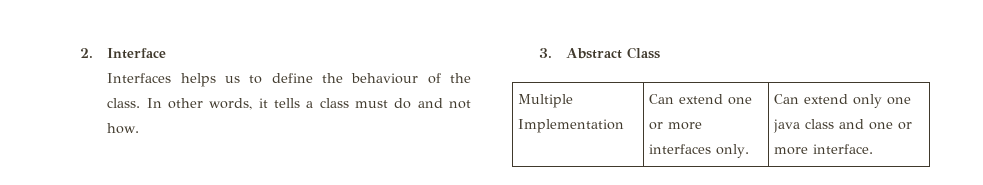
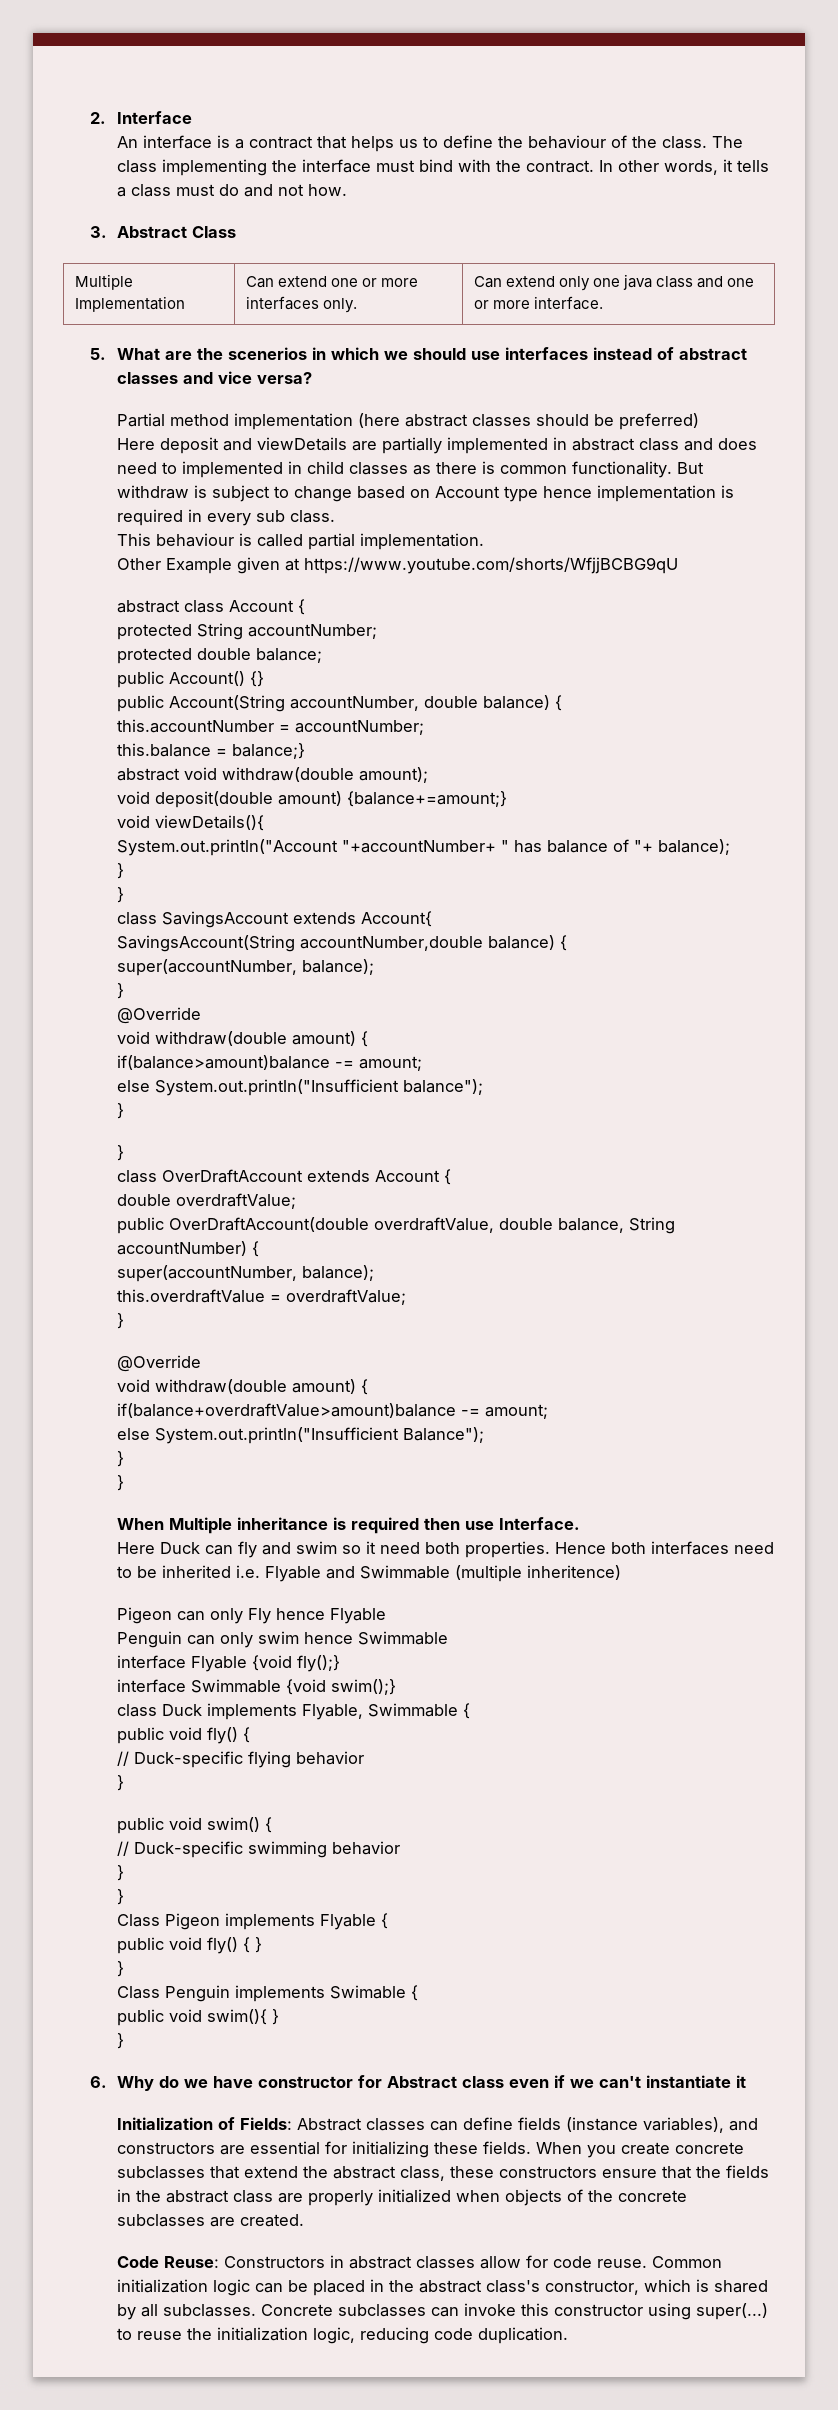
[107,73,172,83] Interfaces -> [117,135,348,149] An interface is a contract that
(141, 103) none -> [712,136,744,148] [117,159,595,176] The class implementing the interface must bind with the contract.
(874, 149) none -> [90,347,748,360] [117,371,313,384] [117,413,700,430] [117,437,758,454] [117,461,705,478] [117,485,735,502] [117,509,336,526] [117,533,485,550] [117,557,679,574] [117,599,306,615] [117,623,378,640] [117,648,323,664] [117,671,265,688] [117,695,563,712] [117,719,425,735] [117,743,306,759] [117,767,429,783] [117,791,508,808] [117,815,265,831] [117,839,731,856] [117,863,125,879] [117,887,125,903] [117,911,433,928] [117,935,568,952] [117,959,375,976] [117,983,125,999] [117,1007,202,1024] [117,1031,369,1047] [117,1055,423,1071] [117,1079,484,1096] [117,1103,125,1119] [117,1145,125,1161] [117,1169,452,1185] [117,1193,297,1209] [117,1217,676,1234] [117,1241,260,1257] [117,1265,375,1282] [117,1289,407,1305] [117,1313,125,1329] [117,1355,202,1372] [117,1379,369,1395] [117,1403,549,1419] [117,1427,485,1444] [117,1451,125,1467] [117,1475,125,1491] [117,1517,581,1534] [117,1541,775,1558] [117,1565,622,1582] [117,1607,387,1624] [117,1631,449,1648] [117,1655,341,1672] [117,1679,397,1695] [117,1703,471,1720] [117,1727,251,1744] [117,1751,365,1768] [117,1775,125,1791] [117,1817,273,1834] [117,1841,401,1858] [117,1865,125,1881] [117,1889,125,1905] [117,1913,389,1930] [117,1937,263,1954] [117,1961,125,1977] [117,1985,419,2002] [117,2009,280,2026] [117,2033,125,2049] [90,2075,747,2091] [117,2117,759,2133] [117,2141,745,2158] [117,2165,770,2181] [117,2189,688,2206] [117,2214,305,2227] [117,2255,723,2269] [117,2279,769,2296] [117,2303,769,2320] [117,2327,569,2344] // 5. What are the scenerios in which we should use interfaces instead of abstract classes and vice versa? // Partial method implementation (here abstract classes should be preferred) // Here deposit and viewDetails are partially implemented in abstract class and does need to implemented in child classes as there is common functionality. But withdraw is subject to change based on Account type hence implementation is required in every sub class. // This behaviour is called partial implementation. // Other Example given at https://www.youtube.com/shorts/WfjjBCBG9qU // abstract class Account { // protected String accountNumber; // protected double balance; // public Account() {} // public Account(String accountNumber, double balance) { // this.accountNumber = accountNumber; // this.balance = balance;} // abstract void withdraw(double amount); // void deposit(double amount) {balance+=amount;} // void viewDetails(){ // System.out.println("Account "+accountNumber+ " has balance of "+ balance); // } // } // class SavingsAccount extends Account{ // SavingsAccount(String accountNumber,double balance) { // super(accountNumber, balance); // } // @Override // void withdraw(double amount) { // if(balance>amount)balance -= amount; // else System.out.println("Insufficient balance"); // } // } // class OverDraftAccount extends Account { // double overdraftValue; // public OverDraftAccount(double overdraftValue, double balance, String accountNumber) { // super(accountNumber, balance); // this.overdraftValue = overdraftValue; // } // @Override // void withdraw(double amount) { // if(balance+overdraftValue>amount)balance -= amount; // else System.out.println("Insufficient Balance"); // } // } // When Multiple inheritance is required then use Interface. // Here Duck can fly and swim so it need both properties. Hence both interfaces need to be inherited i.e. Flyable and Swimmable (multiple inheritence) // Pigeon can only Fly hence Flyable // Penguin can only swim hence Swimmable // interface Flyable {void fly();} // interface Swimmable {void swim();} // class Duck implements Flyable, Swimmable { // public void fly() { // // Duck-specific flying behavior // } // public void swim() { // // Duck-specific swimming behavior // } // } // Class Pigeon implements Flyable { // public void fly() { } // } // Class Penguin implements Swimable { // public void swim(){ } // } // 6. Why do we have constructor for Abstract class even if we can't instantiate it // Initialization of Fields: Abstract classes can define fields (instance variables), and constructors are essential for initializing these fields. When you create concrete subclasses that extend the abstract class, these constructors ensure that the fields in the abstract class are properly initialized when objects of the concrete subclasses are created. // Code Reuse: Constructors in abstract classes allow for code reuse. Common initialization logic can be placed in the abstract class's constructor, which is shared by all subclasses. Concrete subclasses can invoke this constructor using super(...) to reuse the initialization logic, reducing code duplication.

